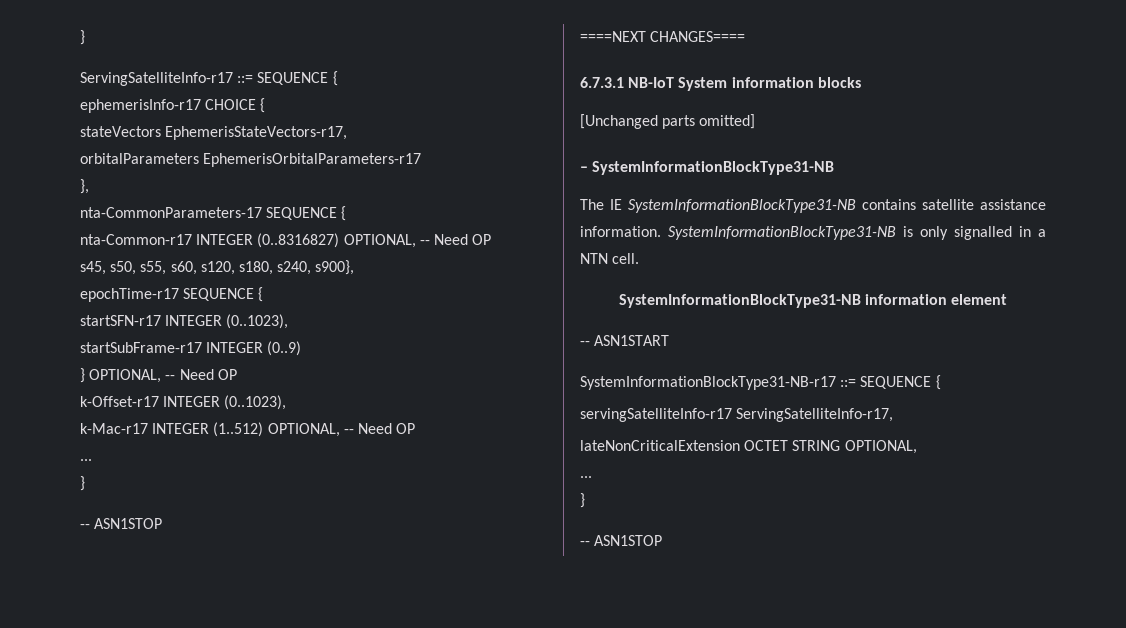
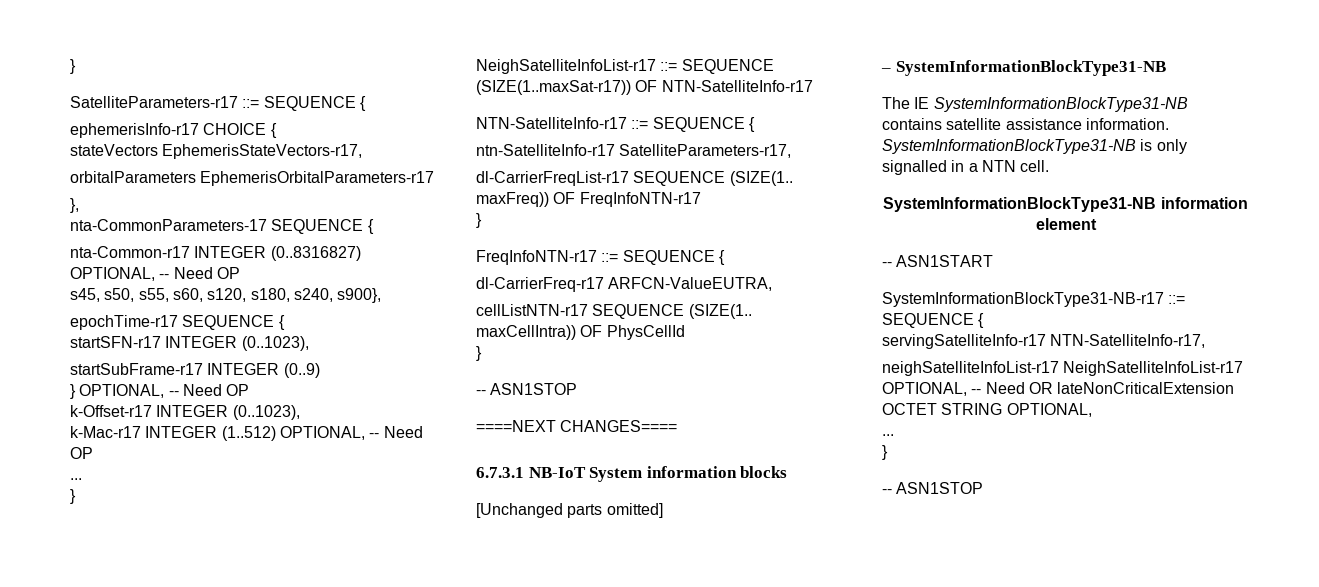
[80,30,85,45] [80,72,233,86] } // ServingSatelliteInfo-r17 -> [70,59,76,74] [70,96,238,108] } // SatelliteParameters-r17
(85, 483) none -> [476,59,774,74] [476,80,813,95] [476,117,755,132] [476,144,792,158] [476,171,793,186] [476,192,701,207] [476,213,482,228] [476,250,725,265] [476,277,773,292] [476,304,752,319] [476,325,685,340] [476,346,482,361] // NeighSatelliteInfoList-r17 ::= SEQUENCE (SIZE(1..maxSat-r17)) OF NTN-SatelliteInfo-r17 // NTN-SatelliteInfo-r17 ::= SEQUENCE { // ntn-SatelliteInfo-r17 SatelliteParameters-r17, // dl-CarrierFreqList-r17 SEQUENCE (SIZE(1.. maxFreq)) OF FreqInfoNTN-r17 // } // FreqInfoNTN-r17 ::= SEQUENCE { // dl-CarrierFreq-r17 ARFCN-ValueEUTRA, // cellListNTN-r17 SEQUENCE (SIZE(1.. maxCellIntra)) OF PhysCellId // }
[736,408,894,422] ServingSatelliteInfo-r17, // -> [1050,334,1206,348] [882,361,1244,376] [882,382,1053,396] NTN-SatelliteInfo-r17, // neighSatelliteInfoList-r17 NeighSatelliteInfoList-r17 OPTIONAL, -- Need OR

